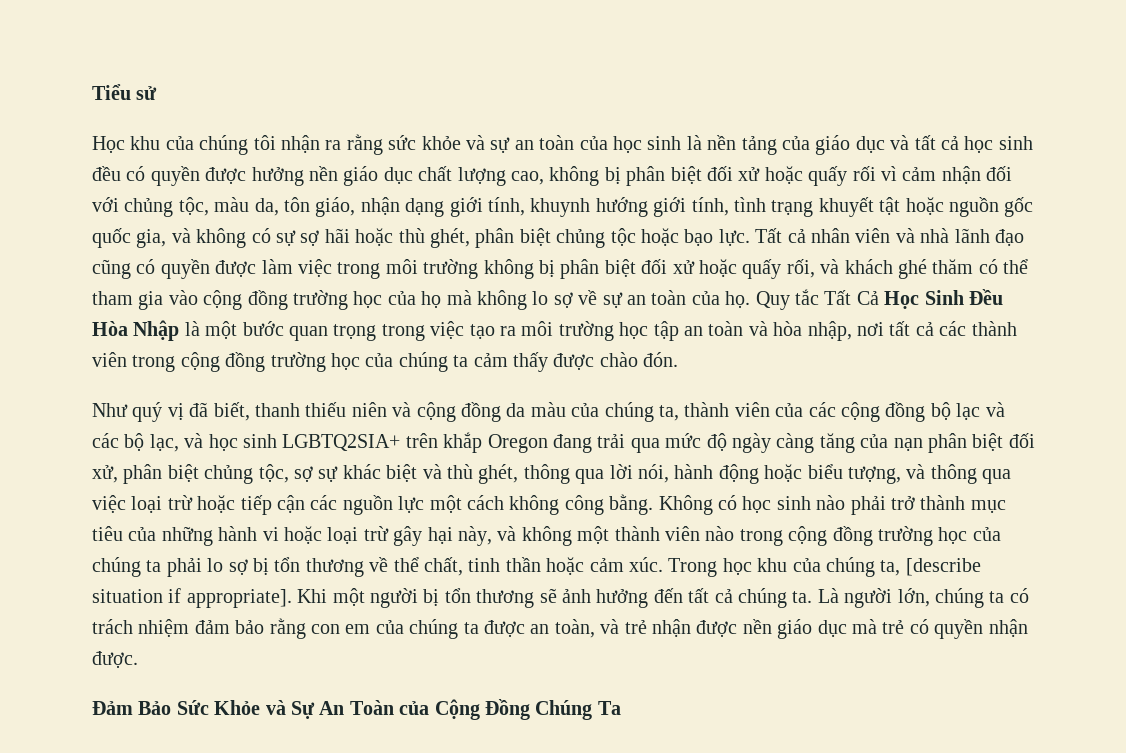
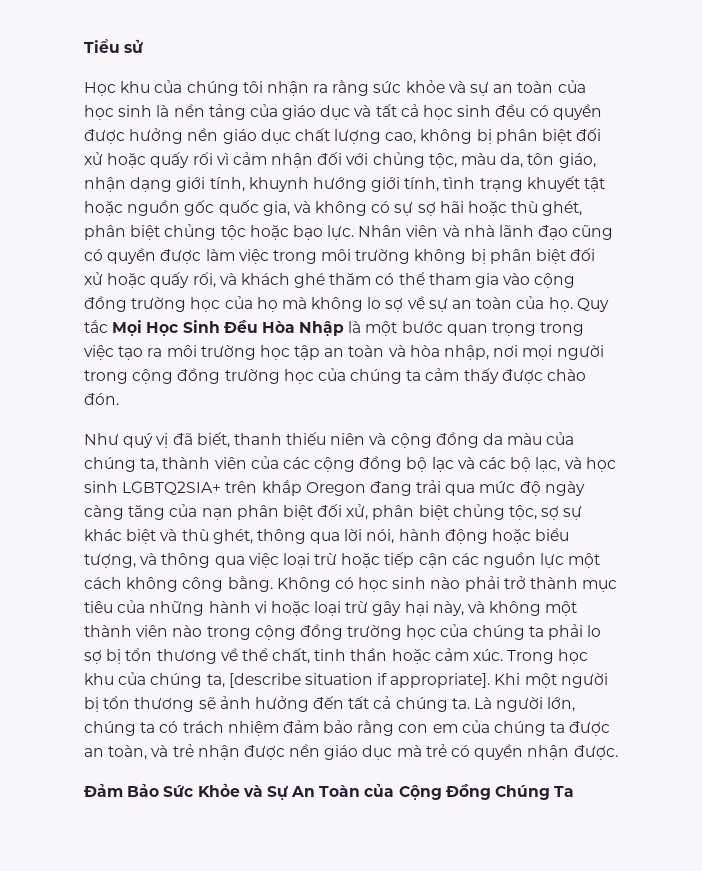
[755,228,850,243] Tất cả nhân -> [358,225,403,237] Nhân
[824,290,879,305] Tất Cả -> [112,320,143,337] Mọi
[889,321,1017,336] [92,352,127,367] tất cả các thành viên -> [522,345,604,360] mọi người

